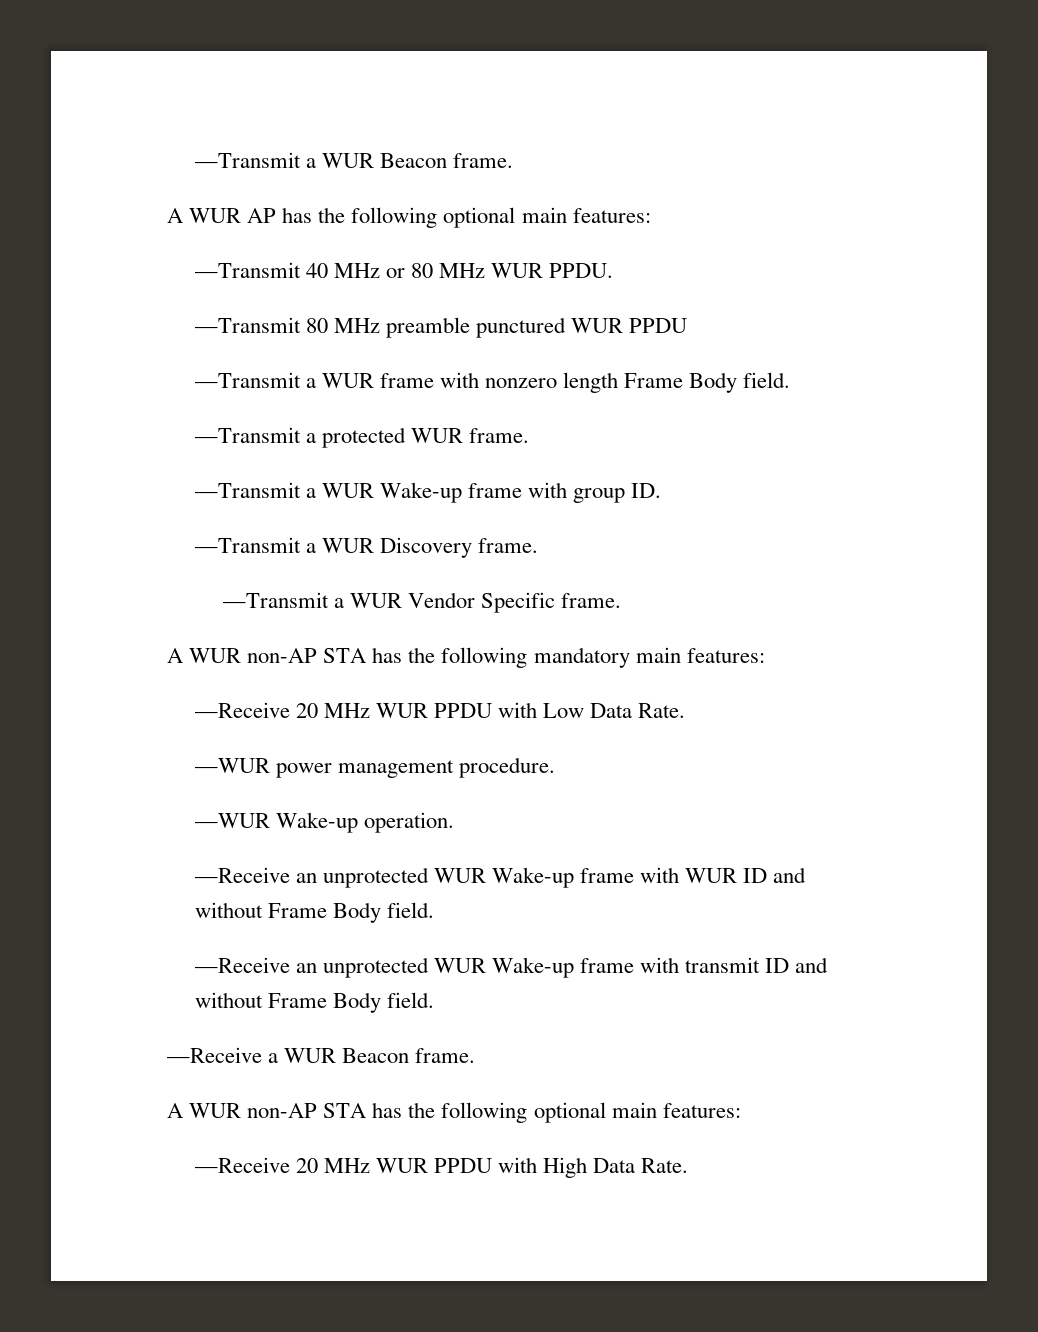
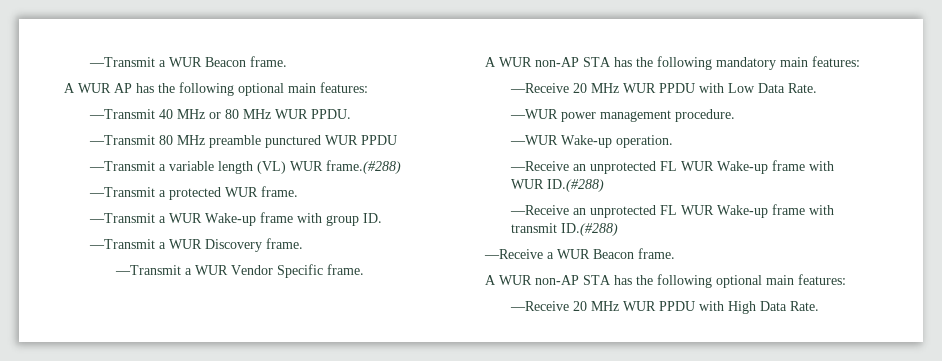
[321,372,791,393] WUR frame with nonzero length Frame Body field. -> [169,160,402,174] variable length (VL) WUR frame.(#288)
(429, 877) none -> [660,161,678,171] FL
[743,867,807,883] [194,902,435,923] [194,957,429,978] ID and without Frame Body field. // —Receive an unprotected -> [547,179,605,192] [510,205,678,218] ID.(#288) // —Receive an unprotected FL
[765,957,829,973] [194,992,435,1013] ID and without Frame Body field. -> [561,223,619,236] ID.(#288)

